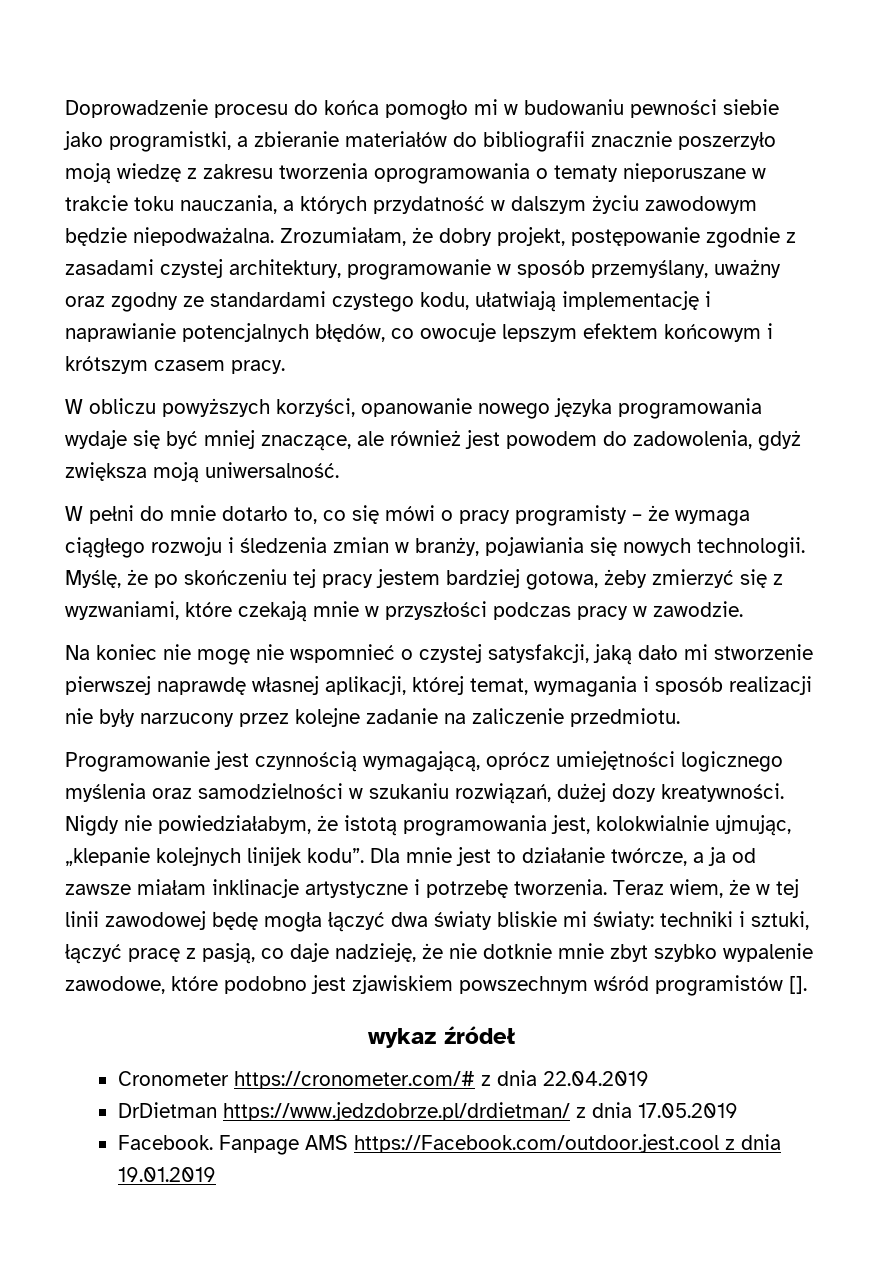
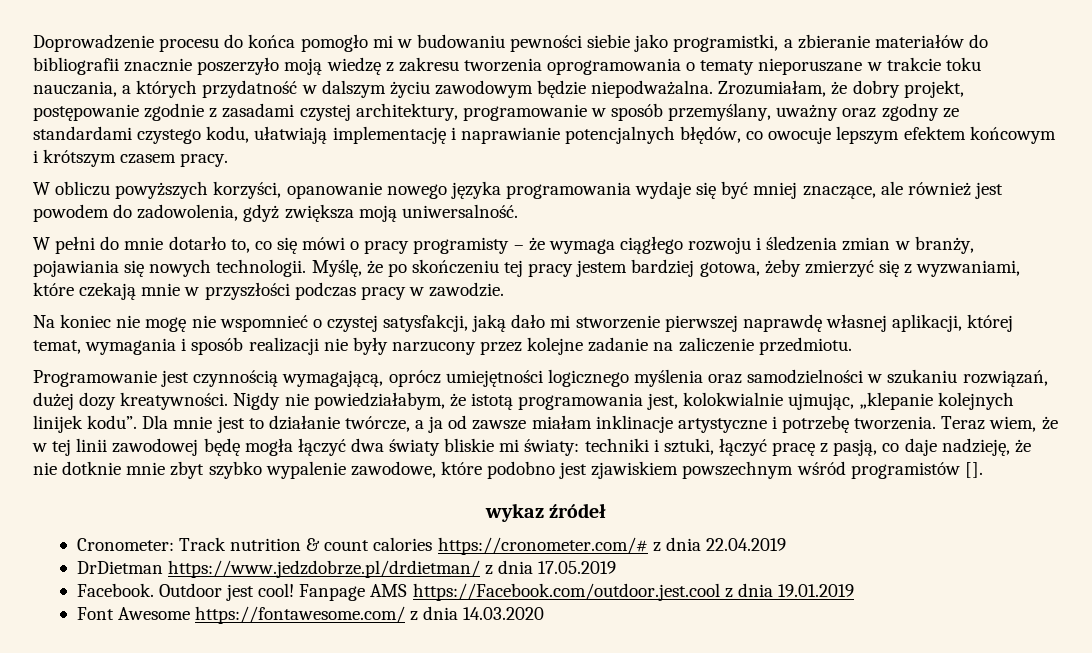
[117,1071,229,1086] Cronometer -> [76,537,433,551] Cronometer: Track nutrition & count calories
(213, 1142) none -> [158,583,295,601] Outdoor jest cool!
(216, 1174) none -> [76,606,545,624] // Font Awesome https://fontawesome.com/ z dnia 14.03.2020

